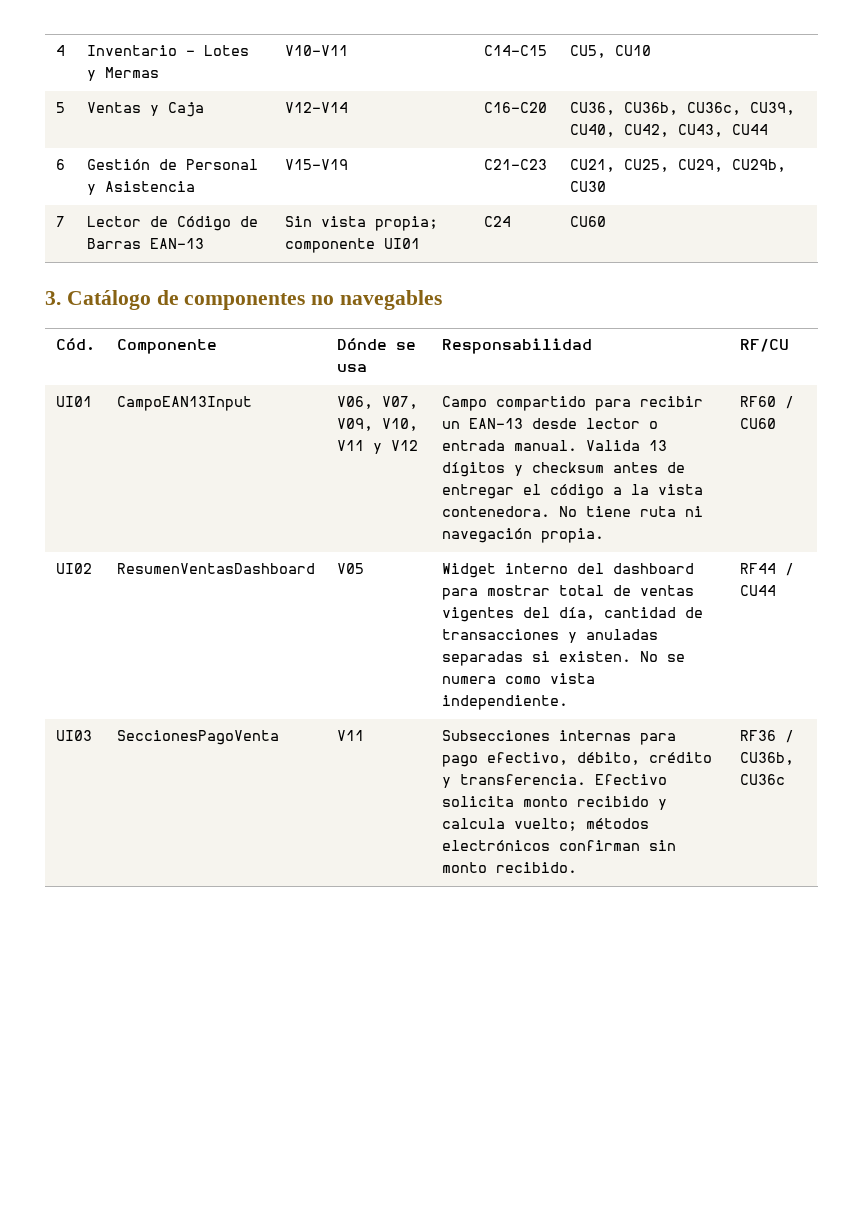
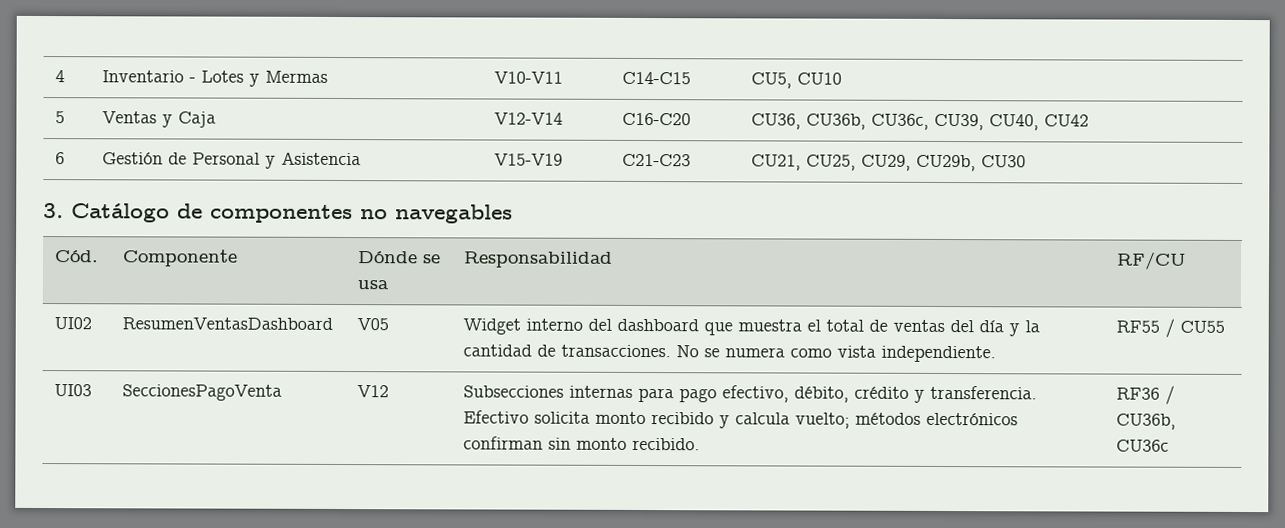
[623,124,768,137] CU42, CU43, CU44 -> [1044,114,1090,127] CU42
[55,216,65,227] [86,216,258,231] [86,238,204,249] [284,216,438,231] [284,238,420,253] [483,216,511,227] [569,216,606,227] // 7 | Lector de Código de Barras EAN-13 | Sin vista propia; componente UI01 | C24 | CU60 -> (1027, 161) none
[55,396,92,407] [116,396,252,411] [336,396,418,409] [336,418,418,431] [336,440,418,454] [441,396,703,411] [441,418,658,429] [441,440,667,451] [441,462,685,477] [441,484,703,499] [441,506,703,517] [441,528,604,543] [739,396,794,409] [739,418,776,429] // UI01 | CampoEAN13Input | V06, V07, V09, V10, V11 y V12 | Campo compartido para recibir un EAN-13 desde lector o entrada manual. Valida 13 dígitos y checksum antes de entregar el código a la vista contenedora. No tiene ruta ni navegación propia. | RF60 / CU60 -> (1188, 260) none
[441,585,694,600] [441,607,703,622] [441,629,658,643] [441,651,631,666] para mostrar total de ventas vigentes del día, cantidad de transacciones y anuladas separadas si existen. -> [704,319,1041,337] [463,344,672,358] que muestra el total de ventas del día y la cantidad de transacciones.
[739,563,794,576] [739,585,776,596] RF44 / CU44 -> [1116,318,1226,338] RF55 / CU55
[336,730,364,741] V11 -> [357,385,390,398] V12

